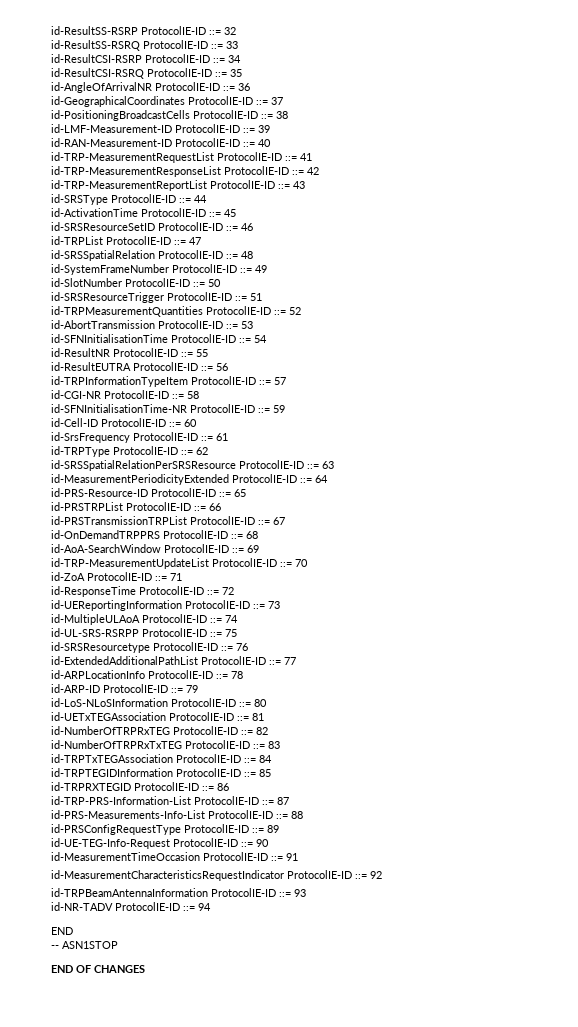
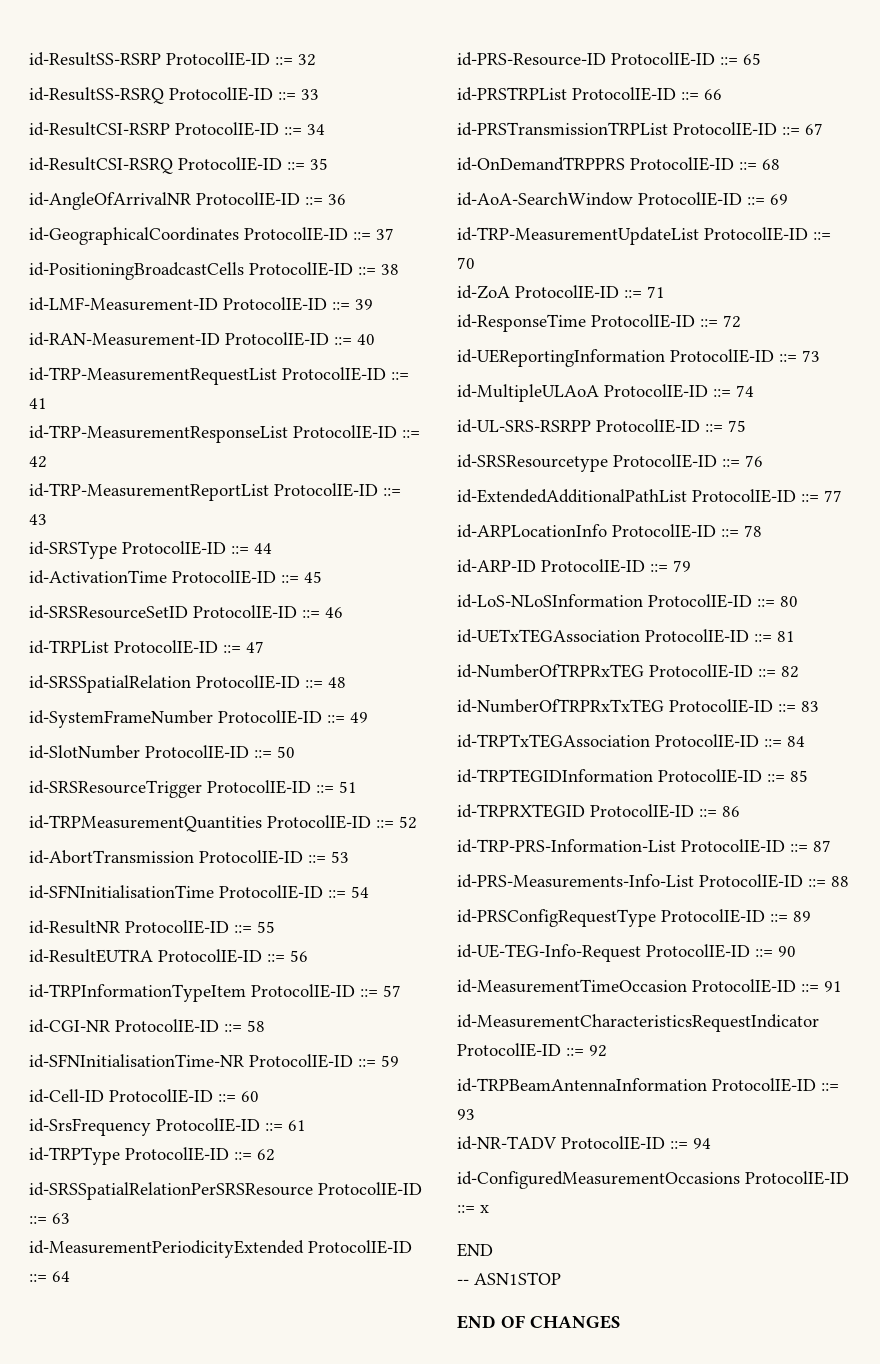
(211, 907) none -> [457,1171,849,1189] [457,1205,489,1213] // id-ConfiguredMeasurementOccasions ProtocolIE-ID ::= x

